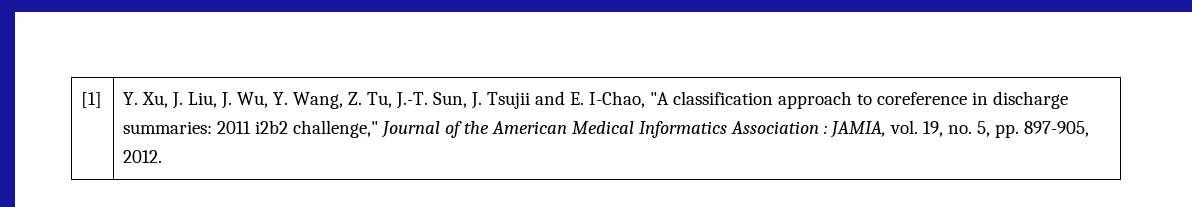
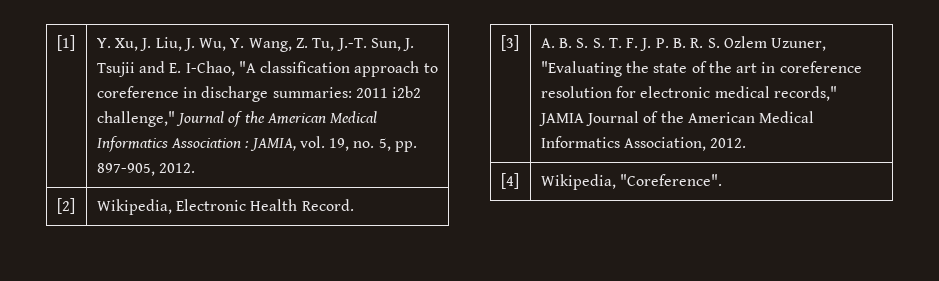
(163, 156) none -> [56,198,75,214] [96,199,354,215] [500,35,519,51] [540,36,827,51] [540,61,862,77] [540,86,837,101] [538,111,815,126] [540,136,747,151] [500,173,519,189] [540,174,722,190] // [2] | Wikipedia, Electronic Health Record. // [3] | A. B. S. S. T. F. J. P. B. R. S. Ozlem Uzuner, "Evaluating the state of the art in coreference resolution for electronic medical records," JAMIA Journal of the American Medical Informatics Association, 2012. // [4] | Wikipedia, "Coreference".

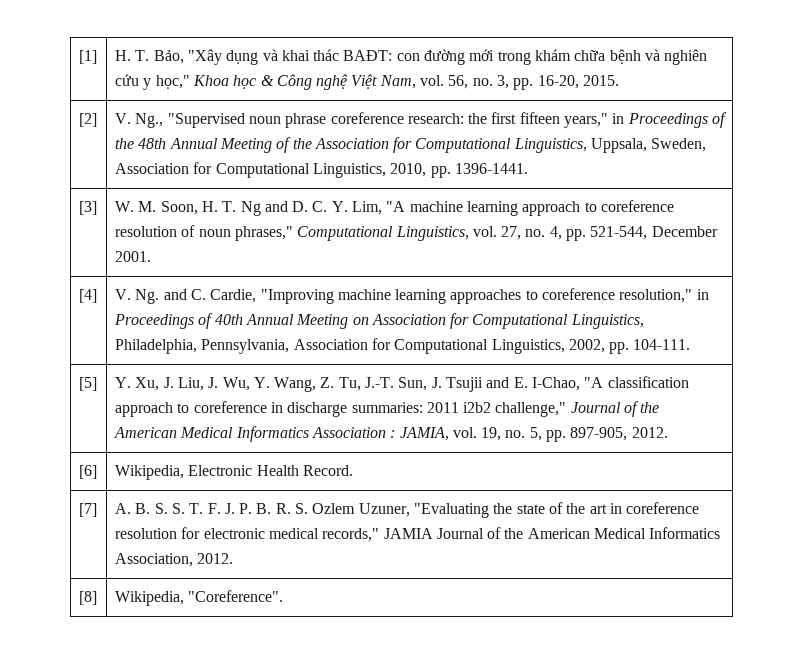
(75, 43) none -> [114,49,708,65] [114,74,620,90] [78,113,97,127] [114,112,728,128] [114,137,707,153] [114,162,528,178] [78,201,97,215] [114,200,675,216] [114,225,718,241] [114,251,151,262] [78,289,97,303] [114,288,709,304] [113,313,644,329] [114,338,691,354] [78,377,97,391] | H. T. Bảo, "Xây dụng và khai thác BAĐT: con đường mới trong khám chữa bệnh và nghiên cứu y học," Khoa học & Công nghệ Việt Nam, vol. 56, no. 3, pp. 16-20, 2015. // [2] | V. Ng., "Supervised noun phrase coreference research: the first fifteen years," in Proceedings of the 48th Annual Meeting of the Association for Computational Linguistics, Uppsala, Sweden, Association for Computational Linguistics, 2010, pp. 1396-1441. // [3] | W. M. Soon, H. T. Ng and D. C. Y. Lim, "A machine learning approach to coreference resolution of noun phrases," Computational Linguistics, vol. 27, no. 4, pp. 521-544, December 2001. // [4] | V. Ng. and C. Cardie, "Improving machine learning approaches to coreference resolution," in Proceedings of 40th Annual Meeting on Association for Computational Linguistics, Philadelphia, Pennsylvania, Association for Computational Linguistics, 2002, pp. 104-111. // [5]
[56,198,75,214] [2] -> [78,465,97,479] [6]
[500,35,519,51] [3] -> [78,503,97,517] [7]
[500,173,519,189] [4] -> [78,591,97,605] [8]

